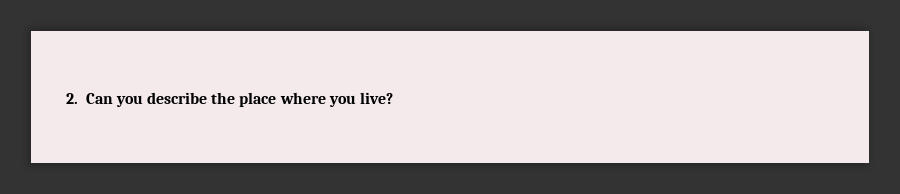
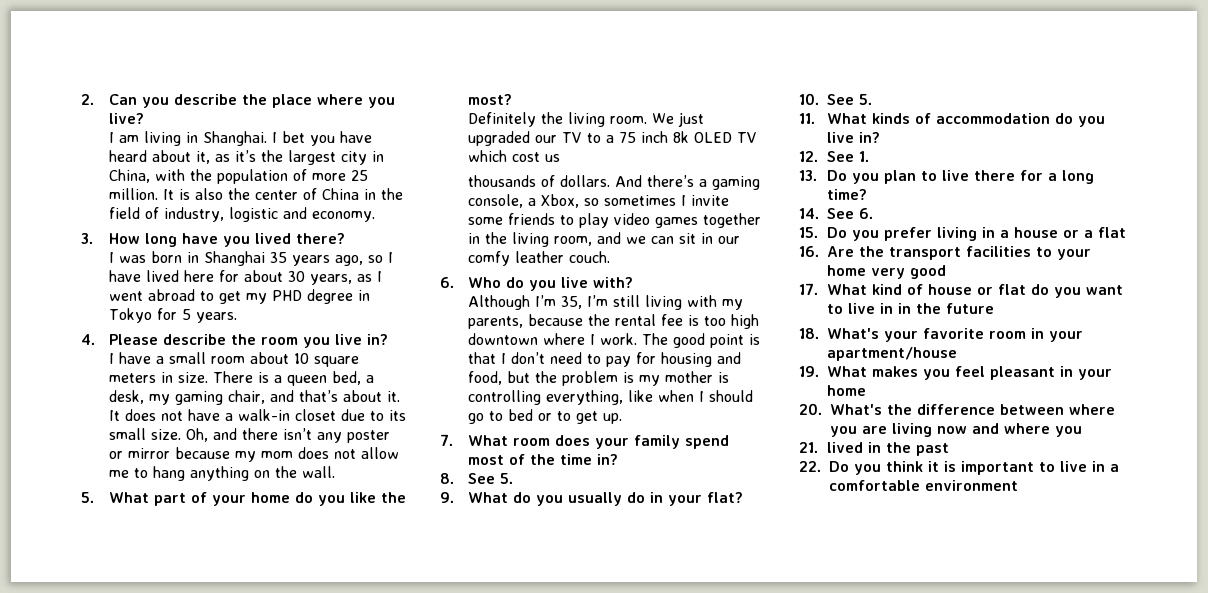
(394, 98) none -> [109,131,373,146] [109,150,385,165] [109,169,369,184] [109,188,404,200] [109,207,376,222] [81,233,346,247] [109,251,394,266] [109,270,383,285] [109,289,371,304] [109,308,238,323] [81,334,389,348] [109,352,360,367] [109,371,375,386] [109,390,401,405] [109,409,407,421] [109,428,391,443] [109,447,400,462] [109,466,336,481] [81,492,407,506] [468,94,513,105] [468,112,705,127] [468,131,758,146] [468,150,561,162] [468,175,761,190] [468,194,730,208] [468,213,762,228] [468,232,741,247] [468,251,611,266] [440,277,634,291] [468,295,744,310] [468,314,760,329] [468,333,761,348] [468,352,742,367] [468,371,730,386] [468,390,754,405] [468,409,623,424] [440,434,730,449] [468,454,619,465] [440,473,514,484] [440,492,744,506] [799,93,873,105] [799,113,1106,127] [827,132,881,143] [799,151,870,162] [799,170,1095,184] [827,189,868,200] [799,208,874,219] [799,227,1127,241] [799,246,1092,260] [827,265,947,279] [799,283,1124,298] [827,303,995,314] [799,328,1084,342] [827,347,958,361] [799,366,1113,380] [827,385,867,396] [799,403,1115,415] [830,423,1082,437] [799,442,950,456] [799,461,1119,475] [829,480,1018,491] // I am living in Shanghai. I bet you have heard about it, as it’s the largest city in China, with the population of more 25 million. It is also the center of China in the field of industry, logistic and economy. // 3. How long have you lived there? // I was born in Shanghai 35 years ago, so I have lived here for about 30 years, as I went abroad to get my PHD degree in Tokyo for 5 years. // 4. Please describe the room you live in? // I have a small room about 10 square meters in size. There is a queen bed, a desk, my gaming chair, and that’s about it. It does not have a walk-in closet due to its small size. Oh, and there isn’t any poster or mirror because my mom does not allow me to hang anything on the wall. // 5. What part of your home do you like the most? // Definitely the living room. We just upgraded our TV to a 75 inch 8k OLED TV which cost us // thousands of dollars. And there’s a gaming console, a Xbox, so sometimes I invite some friends to play video games together in the living room, and we can sit in our comfy leather couch. // 6. Who do you live with? // Although I’m 35, I’m still living with my parents, because the rental fee is too high downtown where I work. The good point is that I don’t need to pay for housing and food, but the problem is my mother is controlling everything, like when I should go to bed or to get up. // 7. What room does your family spend most of the time in? // 8. See 5. // 9. What do you usually do in your flat? // 10. See 5. // 11. What kinds of accommodation do you live in? // 12. See 1. // 13. Do you plan to live there for a long time? // 14. See 6. // 15. Do you prefer living in a house or a flat // 16. Are the transport facilities to your home very good // 17. What kind of house or flat do you want to live in in the future // 18. What's your favorite room in your apartment/house // 19. What makes you feel pleasant in your home // 20. What's the difference between where you are living now and where you // 21. lived in the past // 22. Do you think it is important to live in a comfortable environment

